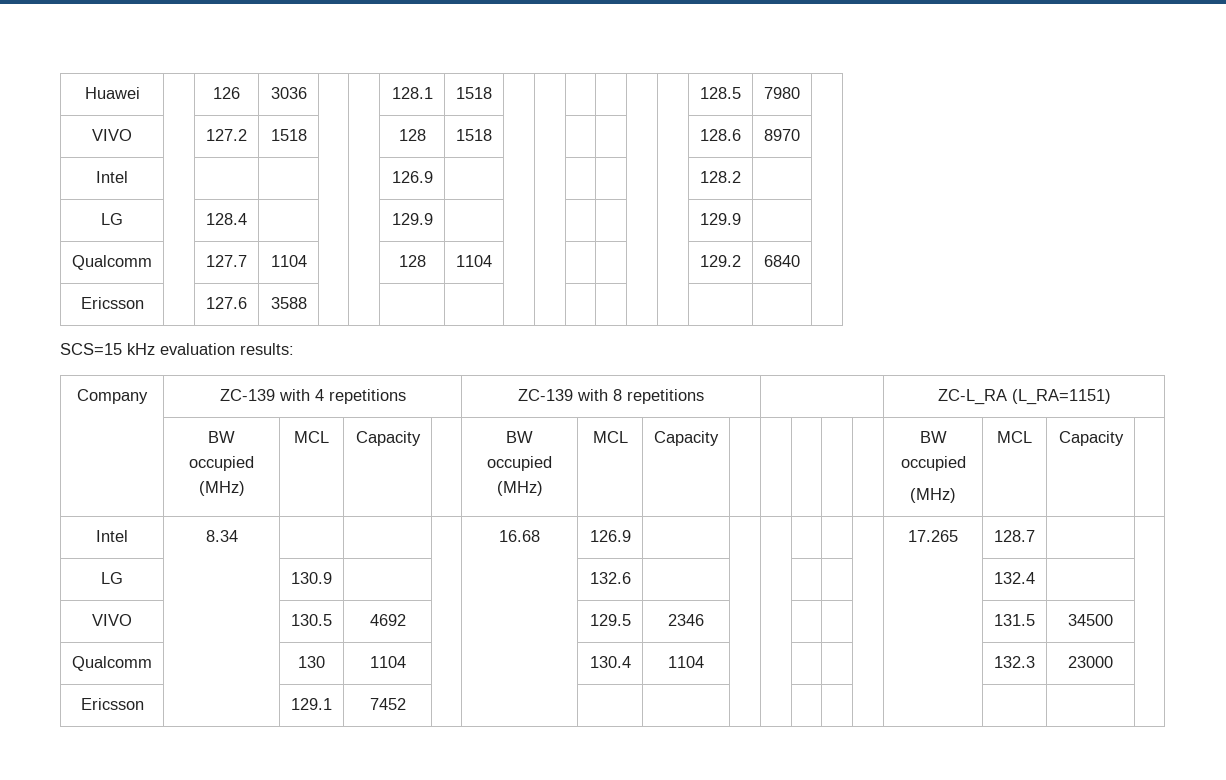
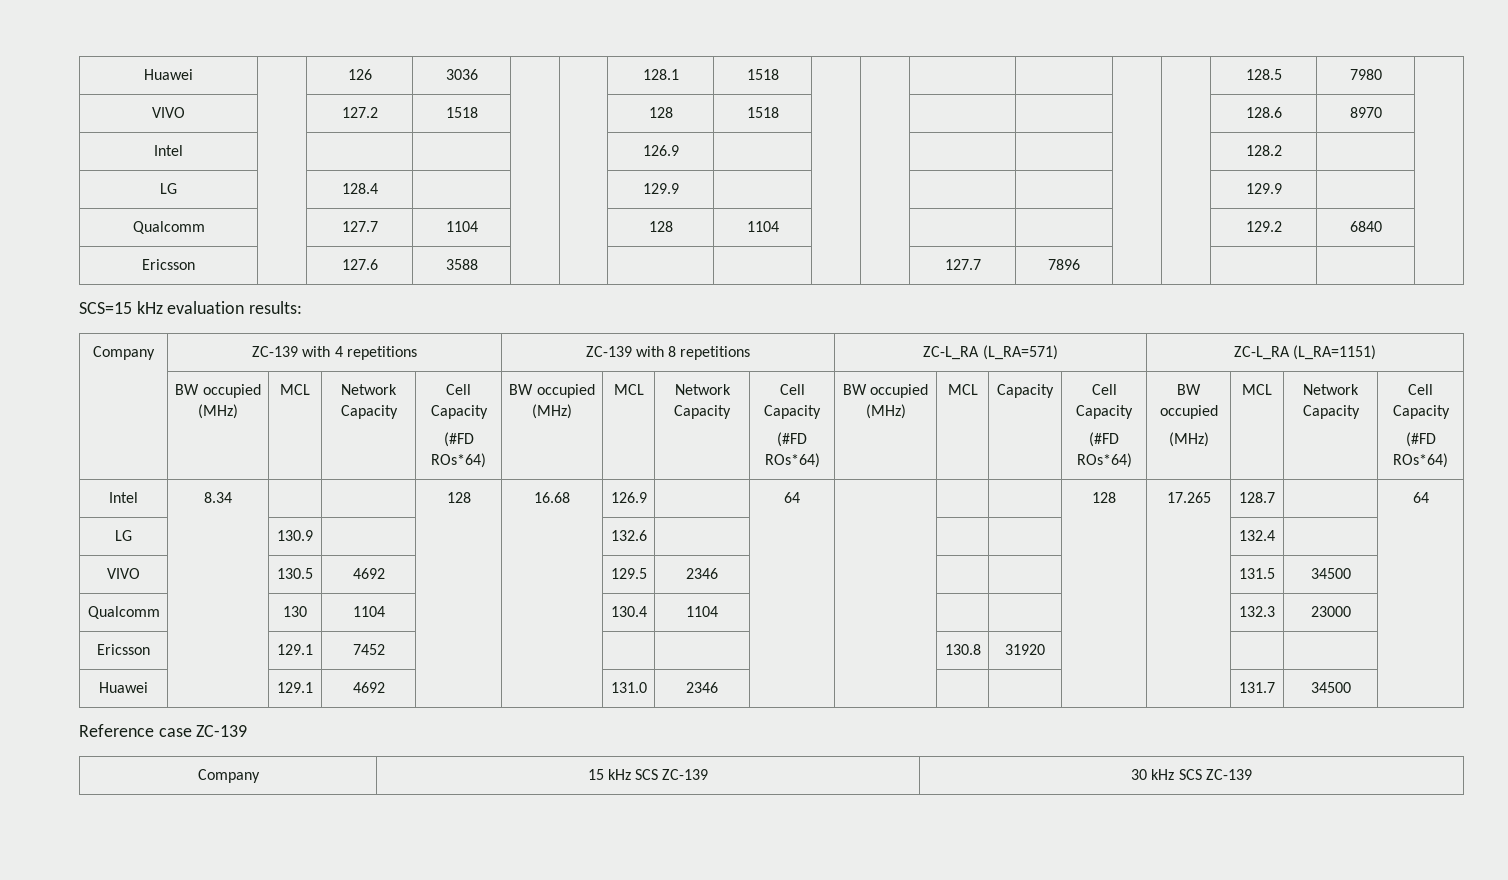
(307, 303) | -> [944,259,981,270] [1048,259,1080,270] 127.7 | 7896
(704, 396) none -> [923,345,1058,360] ZC-L_RA (L_RA=571)
[355,431,421,446] [506,431,533,443] [487,456,552,471] [496,481,543,496] [592,431,628,443] [654,431,719,446] Capacity | | BW occupied (MHz) | MCL | Capacity | | | | | -> [341,384,397,395] [340,405,398,419] [446,384,471,395] [430,405,488,419] [443,432,474,447] [431,453,486,468] [509,384,595,398] [532,404,572,419] [613,384,644,395] [674,384,731,395] [674,405,731,419] [779,384,805,395] [764,405,821,419] [777,432,807,447] [764,453,820,468] [842,384,929,398] [865,404,906,419] [947,384,978,395] [997,384,1054,398] [1091,384,1117,395] [1076,405,1133,419] [1089,432,1119,447] [1076,453,1132,468] Network Capacity | Cell Capacity // (#FD ROs*64) | BW occupied (MHz) | MCL | Network Capacity | Cell Capacity // (#FD ROs*64) | BW occupied (MHz) | MCL | Capacity | Cell Capacity // (#FD ROs*64)
[1058,431,1124,446] Capacity | -> [1303,384,1359,395] [1302,405,1360,419] [1408,384,1433,395] [1392,405,1450,419] [1405,432,1436,447] [1393,453,1448,468] Network Capacity | Cell Capacity // (#FD ROs*64)
(238, 536) none -> [446,492,471,503] 128
(631, 536) | | | | -> [784,492,800,503] [1092,492,1116,503] 64 | | | | 128
(1035, 536) none -> [1412,492,1429,503] 64
(406, 704) | | | | | | -> [944,644,981,655] [1005,644,1045,655] [99,682,148,693] [277,682,313,693] [352,682,385,693] [610,682,647,693] [686,682,718,693] [1239,682,1275,693] [1310,682,1351,693] [79,724,248,737] [197,769,260,783] [587,769,709,780] [1131,769,1252,780] 130.8 | 31920 | | | | | // Huawei | | 129.1 | 4692 | | | 131.0 | 2346 | | | | | | | 131.7 | 34500 | // Reference case ZC-139 // Company | 15 kHz SCS ZC-139 | 30 kHz SCS ZC-139

